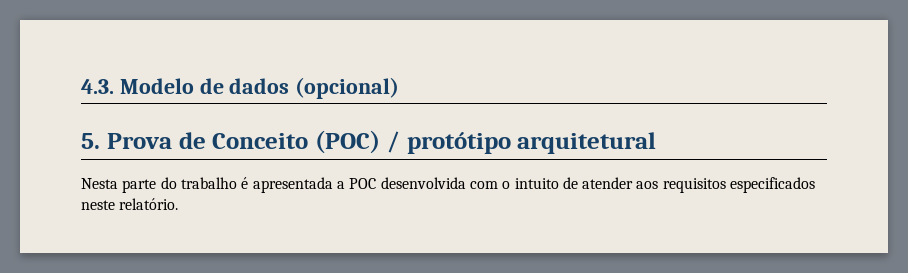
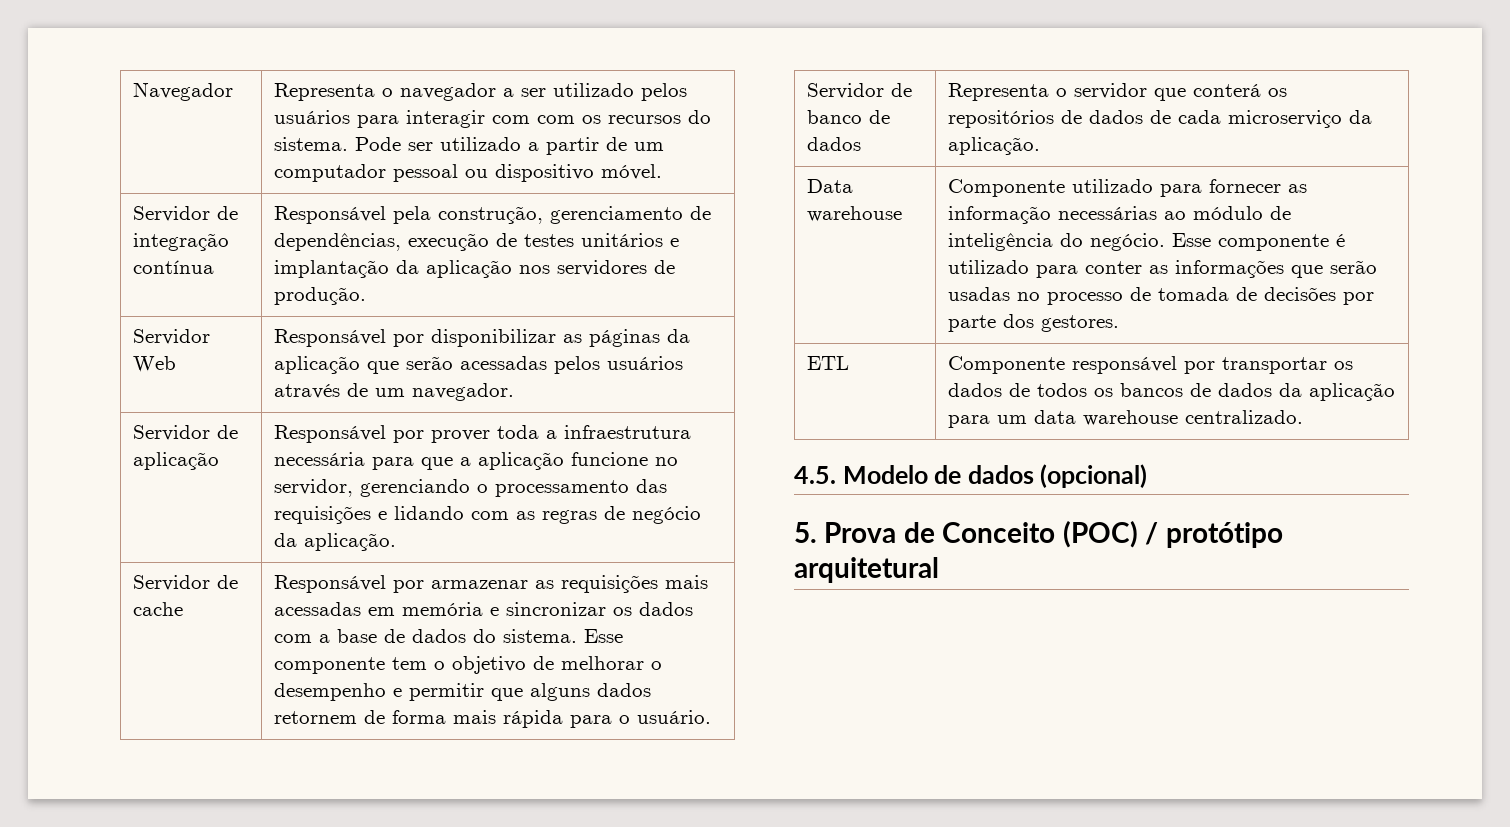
[81,79,114,94] 4.3. -> [132,82,233,101] [273,83,687,101] [273,110,711,128] [273,137,664,155] [273,164,662,182] [132,206,238,222] [132,233,229,251] [132,260,214,274] [273,206,711,224] [273,233,679,251] [273,260,675,278] [273,287,366,305] [132,329,210,345] [132,356,176,372] [273,329,690,347] [273,356,683,374] [273,383,514,401] [132,425,238,441] [132,452,219,470] [273,425,691,443] [273,452,678,470] [273,479,667,497] [273,506,701,524] [273,533,396,551] [132,575,238,591] [132,602,183,616] [273,575,708,593] [273,602,693,616] [273,629,623,643] [273,656,662,674] [273,683,651,701] [273,710,711,728] [806,83,912,99] [806,110,890,124] [806,137,861,151] [947,83,1287,101] [947,110,1372,128] [947,137,1040,155] [806,179,853,193] [806,206,902,222] [947,179,1307,197] [947,206,1291,224] [947,233,1345,251] [947,260,1377,278] [947,287,1374,305] [947,314,1119,332] [806,356,849,370] [947,356,1353,374] [947,383,1395,401] [947,410,1303,428] [794,466,836,484] Navegador | Representa o navegador a ser utilizado pelos usuários para interagir com com os recursos do sistema. Pode ser utilizado a partir de um computador pessoal ou dispositivo móvel. // Servidor de integração contínua | Responsável pela construção, gerenciamento de dependências, execução de testes unitários e implantação da aplicação nos servidores de produção. // Servidor Web | Responsável por disponibilizar as páginas da aplicação que serão acessadas pelos usuários através de um navegador. // Servidor de aplicação | Responsável por prover toda a infraestrutura necessária para que a aplicação funcione no servidor, gerenciando o processamento das requisições e lidando com as regras de negócio da aplicação. // Servidor de cache | Responsável por armazenar as requisições mais acessadas em memória e sincronizar os dados com a base de dados do sistema. Esse componente tem o objetivo de melhorar o desempenho e permitir que alguns dados retornem de forma mais rápida para o usuário. // Servidor de banco de dados | Representa o servidor que conterá os repositórios de dados de cada microserviço da aplicação. // Data warehouse | Componente utilizado para fornecer as informação necessárias ao módulo de inteligência do negócio. Esse componente é utilizado para conter as informações que serão usadas no processo de tomada de decisões por parte dos gestores. // ETL | Componente responsável por transportar os dados de todos os bancos de dados da aplicação para um data warehouse centralizado. // 4.5.
[81,177,816,193] [81,198,179,210] // Nesta parte do trabalho é apresentada a POC desenvolvida com o intuito de atender aos requisitos especificados neste relatório. -> (939, 570) none

